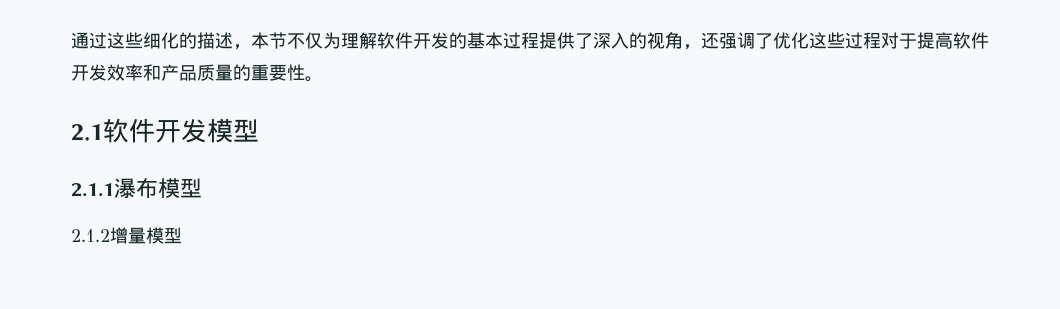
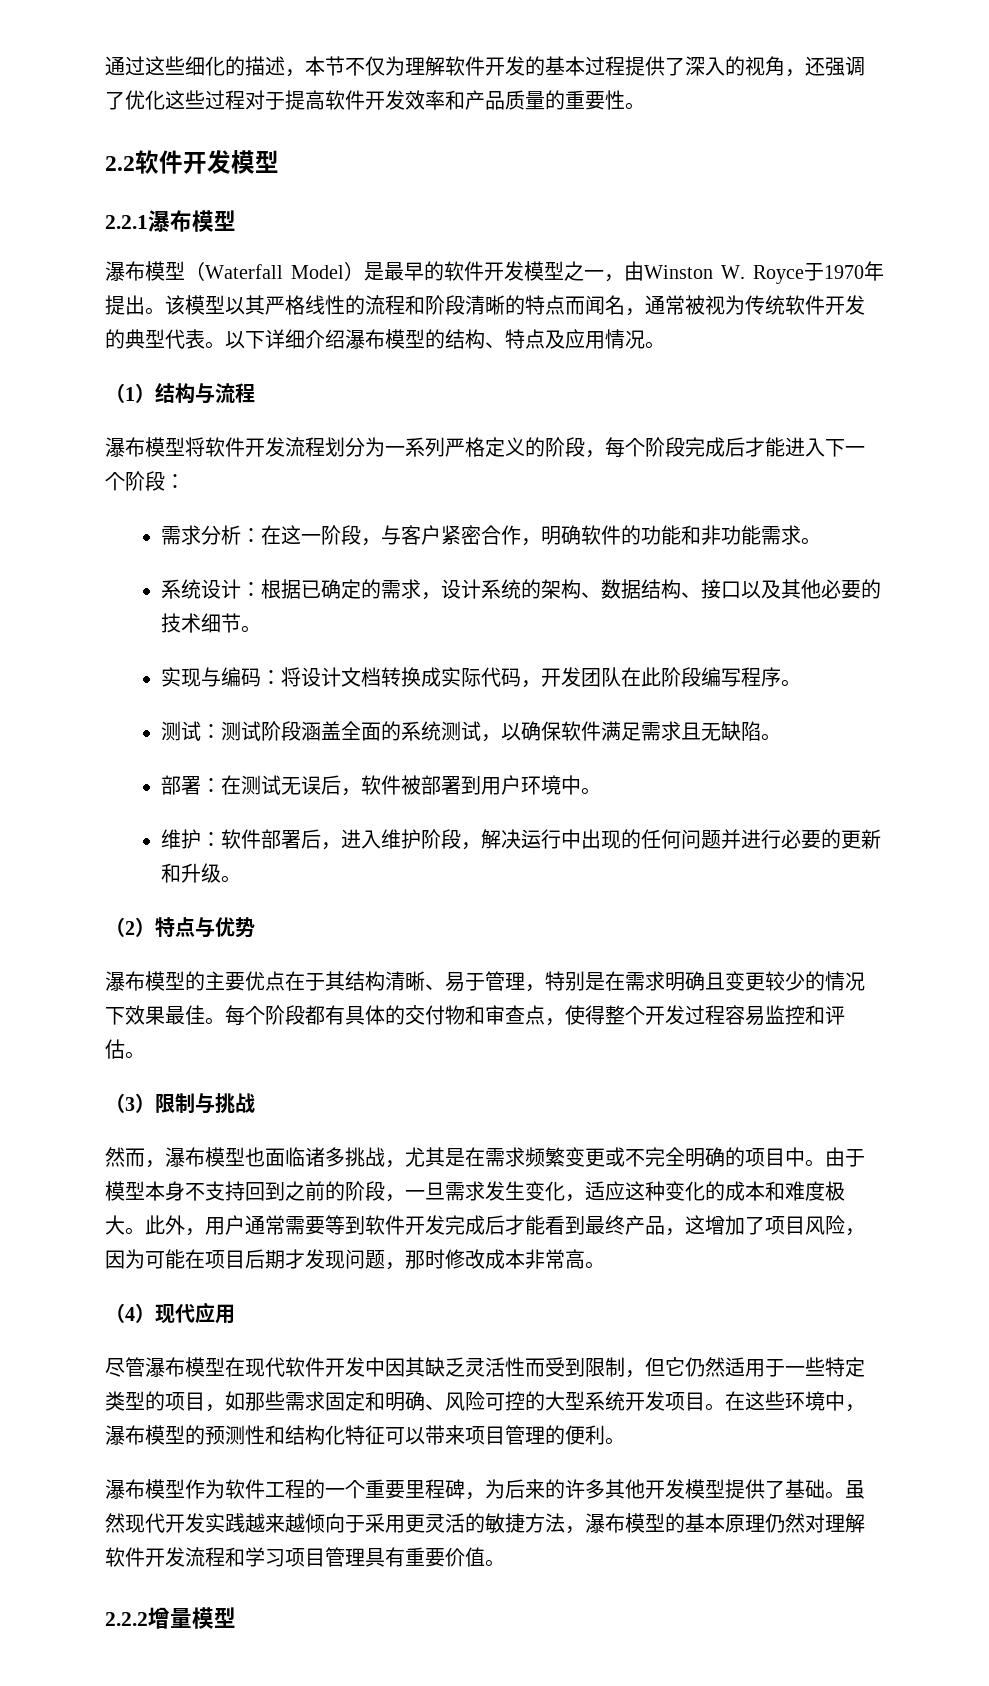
[71,124,103,141] 2.1 -> [105,156,135,171] 2.2
[71,183,114,197] 2.1.1 -> [105,215,148,229] 2.2.1
[71,229,110,242] 2.1.2 -> [105,261,884,284] [105,295,865,316] [105,329,665,349] [105,383,255,404] [105,437,865,458] [105,471,185,491] [161,525,822,546] [161,579,882,600] [161,613,262,633] [161,667,802,688] [161,721,782,742] [161,775,602,796] [161,829,882,850] [161,863,242,883] [105,917,255,938] [105,971,865,992] [105,1005,845,1026] [105,1039,145,1059] [105,1093,255,1114] [105,1147,865,1168] [105,1181,845,1202] [105,1215,865,1236] [105,1249,605,1270] [105,1302,235,1324] [105,1357,865,1378] [105,1391,865,1412] [105,1425,625,1445] [105,1479,865,1500] [105,1513,865,1534] [105,1547,505,1567] [105,1612,148,1626] 瀑布模型（Waterfall Model）是最早的软件开发模型之一，由Winston W. Royce于1970年提出。该模型以其严格线性的流程和阶段清晰的特点而闻名，通常被视为传统软件开发的典型代表。以下详细介绍瀑布模型的结构、特点及应用情况。 // （1）结构与流程 // 瀑布模型将软件开发流程划分为一系列严格定义的阶段，每个阶段完成后才能进入下一个阶段： // 需求分析：在这一阶段，与客户紧密合作，明确软件的功能和非功能需求。 // 系统设计：根据已确定的需求，设计系统的架构、数据结构、接口以及其他必要的技术细节。 // 实现与编码：将设计文档转换成实际代码，开发团队在此阶段编写程序。 // 测试：测试阶段涵盖全面的系统测试，以确保软件满足需求且无缺陷。 // 部署：在测试无误后，软件被部署到用户环境中。 // 维护：软件部署后，进入维护阶段，解决运行中出现的任何问题并进行必要的更新和升级。 // （2）特点与优势 // 瀑布模型的主要优点在于其结构清晰、易于管理，特别是在需求明确且变更较少的情况下效果最佳。每个阶段都有具体的交付物和审查点，使得整个开发过程容易监控和评估。 // （3）限制与挑战 // 然而，瀑布模型也面临诸多挑战，尤其是在需求频繁变更或不完全明确的项目中。由于模型本身不支持回到之前的阶段，一旦需求发生变化，适应这种变化的成本和难度极大。此外，用户通常需要等到软件开发完成后才能看到最终产品，这增加了项目风险，因为可能在项目后期才发现问题，那时修改成本非常高。 // （4）现代应用 // 尽管瀑布模型在现代软件开发中因其缺乏灵活性而受到限制，但它仍然适用于一些特定类型的项目，如那些需求固定和明确、风险可控的大型系统开发项目。在这些环境中，瀑布模型的预测性和结构化特征可以带来项目管理的便利。 // 瀑布模型作为软件工程的一个重要里程碑，为后来的许多其他开发模型提供了基础。虽然现代开发实践越来越倾向于采用更灵活的敏捷方法，瀑布模型的基本原理仍然对理解软件开发流程和学习项目管理具有重要价值。 // 2.2.2

